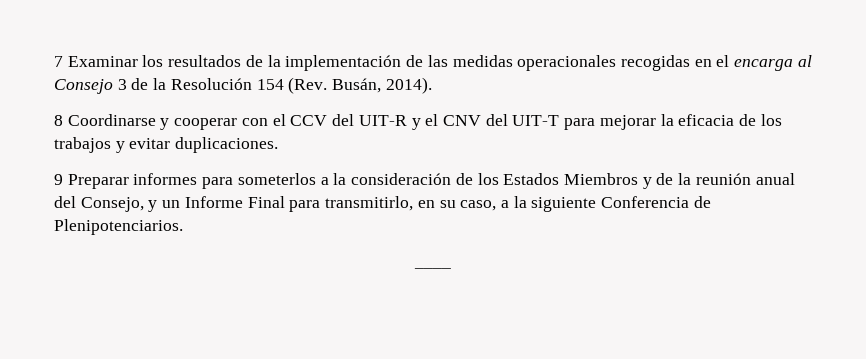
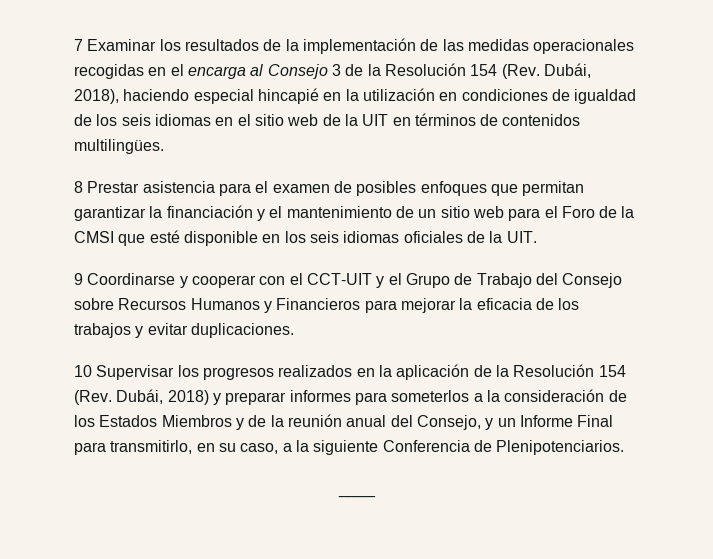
[332,77,432,94] [54,115,63,126] Busán, 2014). // 8 -> [543,63,591,78] [74,88,637,104] [74,113,581,126] [74,139,164,154] [74,181,585,196] [74,205,635,221] [74,230,537,246] [74,273,83,285] Dubái, 2018), haciendo especial hincapié en la utilización en condiciones de igualdad de los seis idiomas en el sitio web de la UIT en términos de contenidos multilingües. // 8 Prestar asistencia para el examen de posibles enfoques que permitan garantizar la financiación y el mantenimiento de un sitio web para el Foro de la CMSI que esté disponible en los seis idiomas oficiales de la UIT. // 9
[290,114,560,130] CCV del UIT-R y el CNV del UIT-T -> [306,273,623,288] [74,298,361,313] CCT-UIT y el Grupo de Trabajo del Consejo sobre Recursos Humanos y Financieros
[54,174,129,189] 9 Preparar -> [74,364,626,380] [74,389,287,405] 10 Supervisar los progresos realizados en la aplicación de la Resolución 154 (Rev. Dubái, 2018) y preparar

